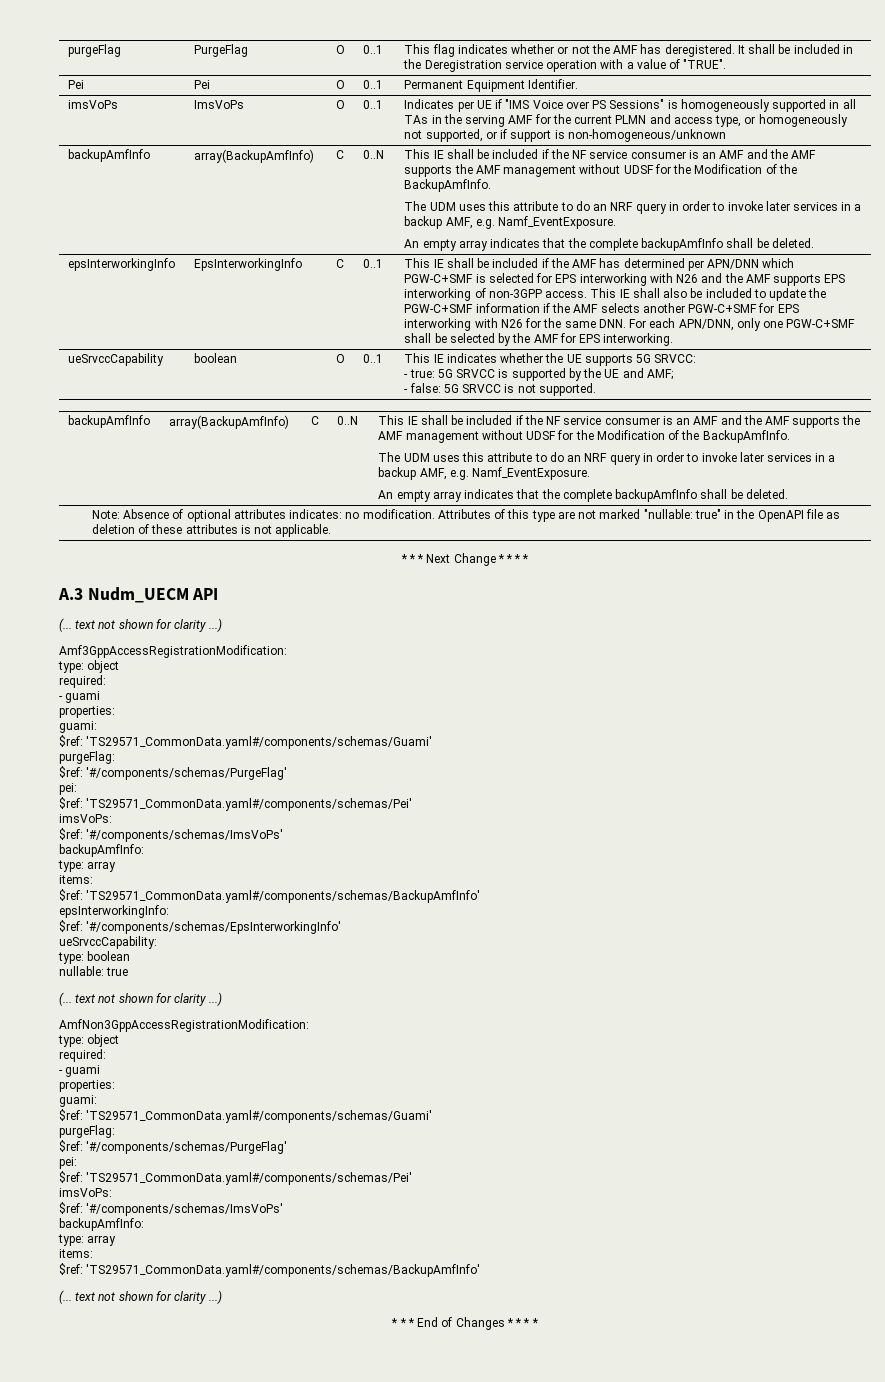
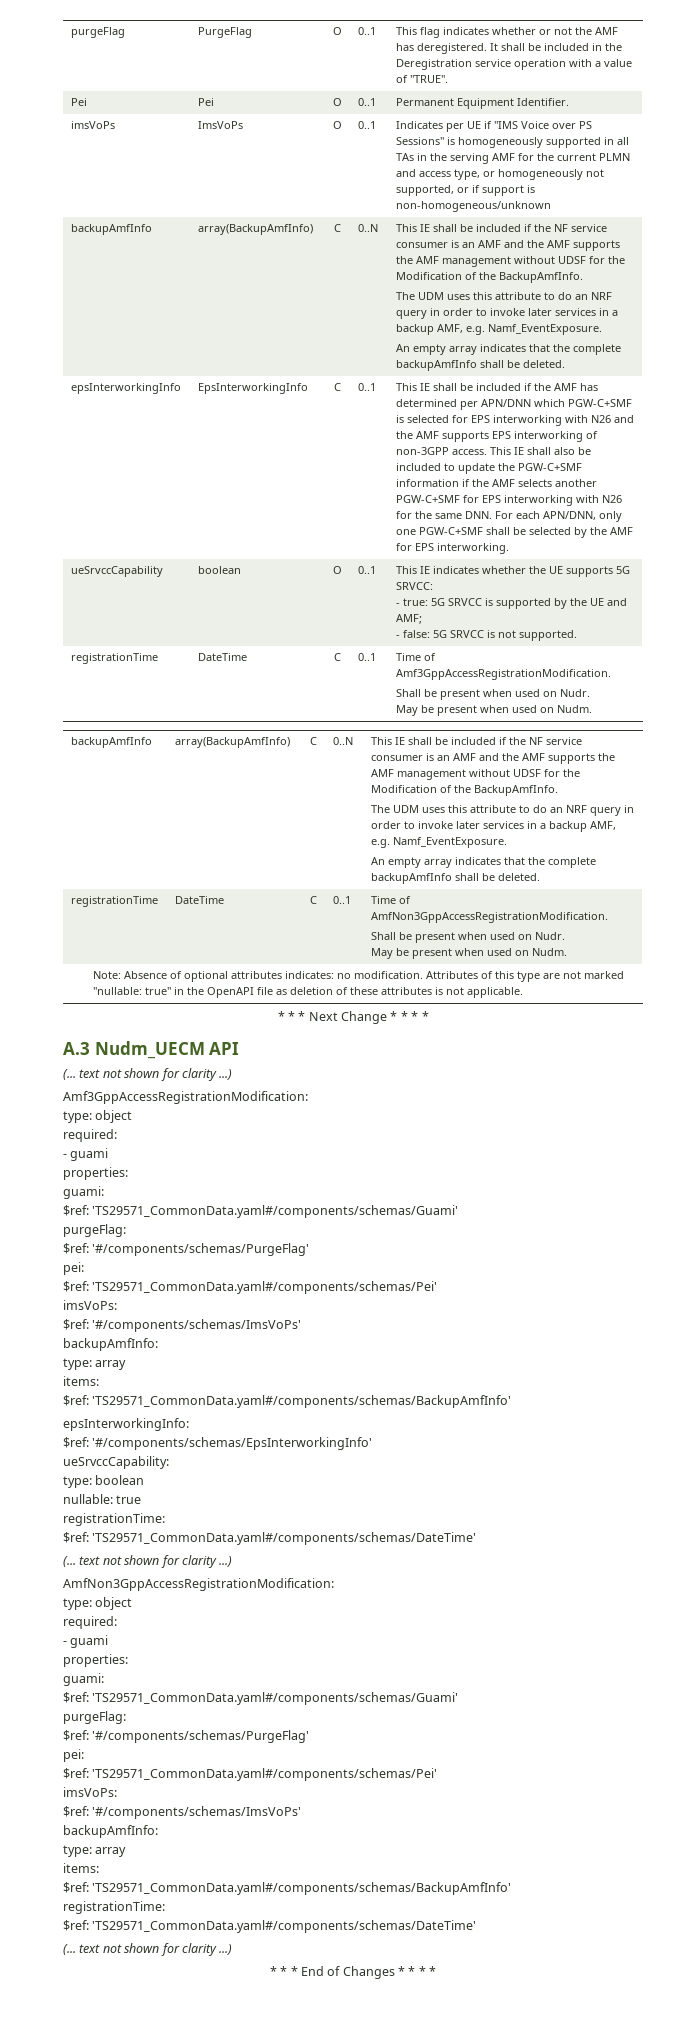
(596, 389) none -> [71,653,159,664] [198,653,248,661] [333,653,341,661] [358,653,377,661] [396,653,437,661] [396,669,612,680] [396,689,591,700] [396,705,593,716] // registrationTime | DateTime | C | 0..1 | Time of Amf3GppAccessRegistrationModification. // Shall be present when used on Nudr. // May be present when used on Nudm.
(788, 494) none -> [71,896,159,907] [175,896,225,904] [309,896,317,904] [333,896,352,904] [371,896,412,904] [371,912,609,923] [371,932,566,943] [371,948,568,959] // registrationTime | DateTime | C | 0..1 | Time of AmfNon3GppAccessRegistrationModification. // Shall be present when used on Nudr. // May be present when used on Nudm.
(129, 971) none -> [63,1513,165,1526] [63,1532,477,1545] // registrationTime: // $ref: 'TS29571_CommonData.yaml#/components/schemas/DateTime'
(481, 1270) none -> [63,1901,165,1914] [63,1920,477,1933] // registrationTime: // $ref: 'TS29571_CommonData.yaml#/components/schemas/DateTime'

